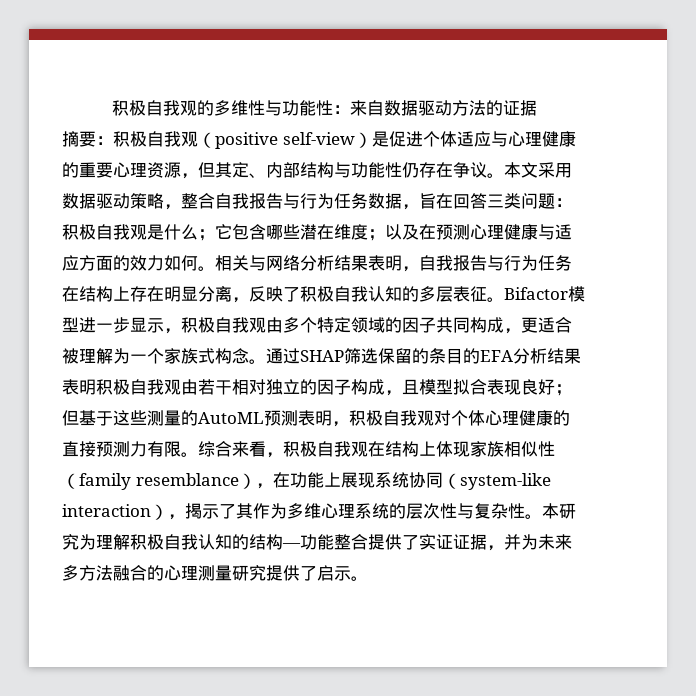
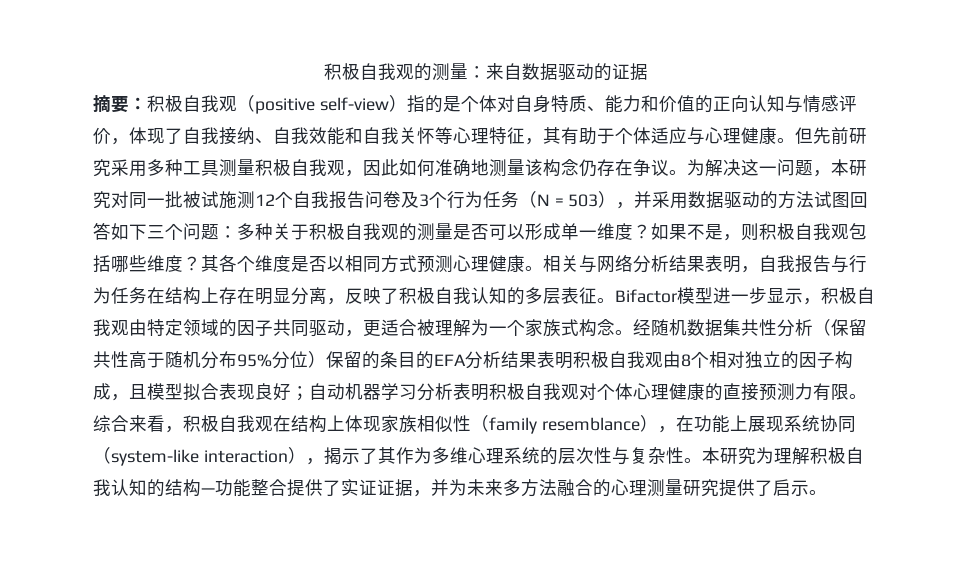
[111,100,333,116] 积极自我观的多维性与功能性 -> [323,63,468,81] 积极自我观的测量
[451,100,486,116] 方法 -> (594, 71) none
[371,131,423,147] 是促进 -> [406,95,857,113] [93,127,615,145] 指的是个体对自身特质、能力和价值的正向认知与情感评价，体现了自我接纳、自我效能和自我关怀等心理特征，其有助于
[62,162,572,179] [62,193,572,210] [62,224,572,241] [62,255,198,271] 的重要心理资源，但其定、内部结构与功能性仍存在争议。本文采用数据驱动策略，整合自我报告与行为任务数据，旨在回答三类问题：积极自我观是什么；它包含哪些潜在维度；以及在预测心理健康与适应方面的效力如何 -> [777,127,867,145] [93,159,867,177] [93,191,869,209] [93,222,867,241] [93,255,525,273] 。但先前研究采用多种工具测量积极自我观，因此如何准确地测量该构念仍存在争议。为解决这一问题，本研究对同一批被试施测12个自我报告问卷及3个行为任务（N = 503），并采用数据驱动的方法试图回答如下三个问题：多种关于积极自我观的测量是否可以形成单一维度？如果不是，则积极自我观包括哪些维度？其各个维度是否以相同方式预测心理健康
[283,317,317,333] 多个 -> (147, 327) none
[470,317,504,333] 构成 -> [309,319,345,337] 驱动
[266,348,378,364] 通过SHAP筛选 -> [633,319,867,337] [93,351,326,369] 经随机数据集共性分析（保留共性高于随机分布95%分位）
[198,379,232,395] 若干 -> [681,351,709,368] 8个
[62,410,349,427] 但基于这些测量的AutoML预测表明， -> [309,383,489,401] 自动机器学习分析表明

